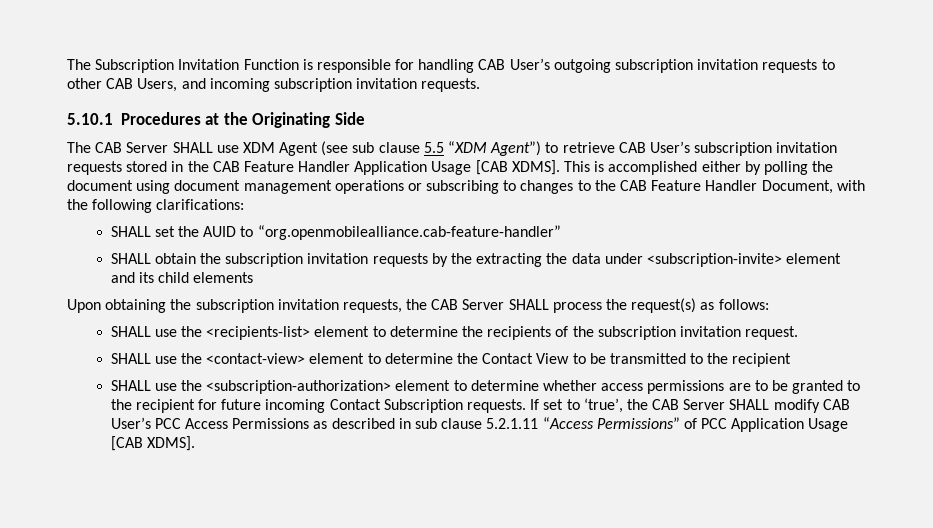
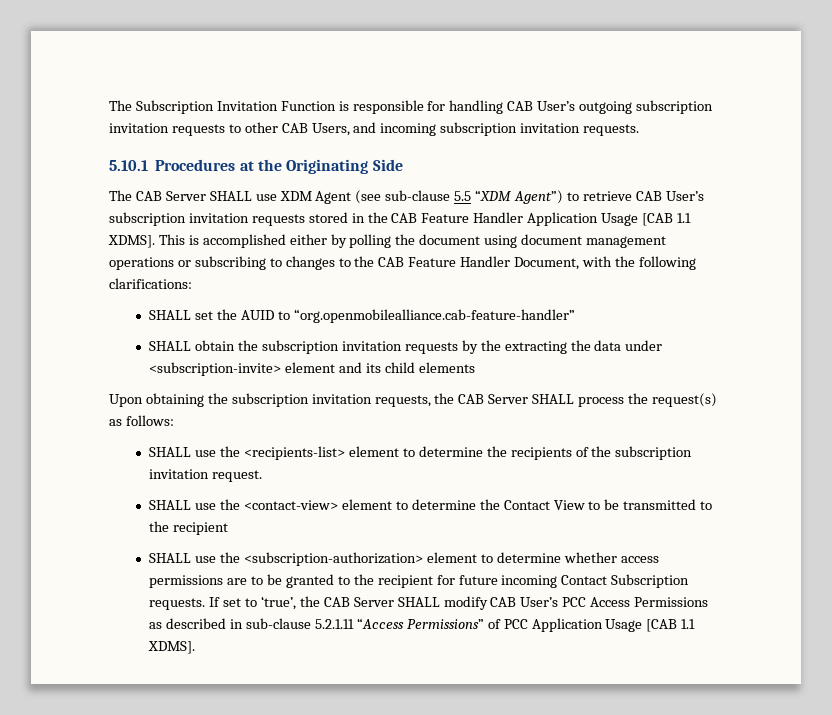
[352,142,420,153] sub clause -> [385,190,451,201] sub-clause
(508, 167) none -> [676,213,691,223] 1.1
[414,418,483,429] sub clause -> [246,618,312,629] sub-clause
(143, 443) none -> [681,619,696,629] 1.1

